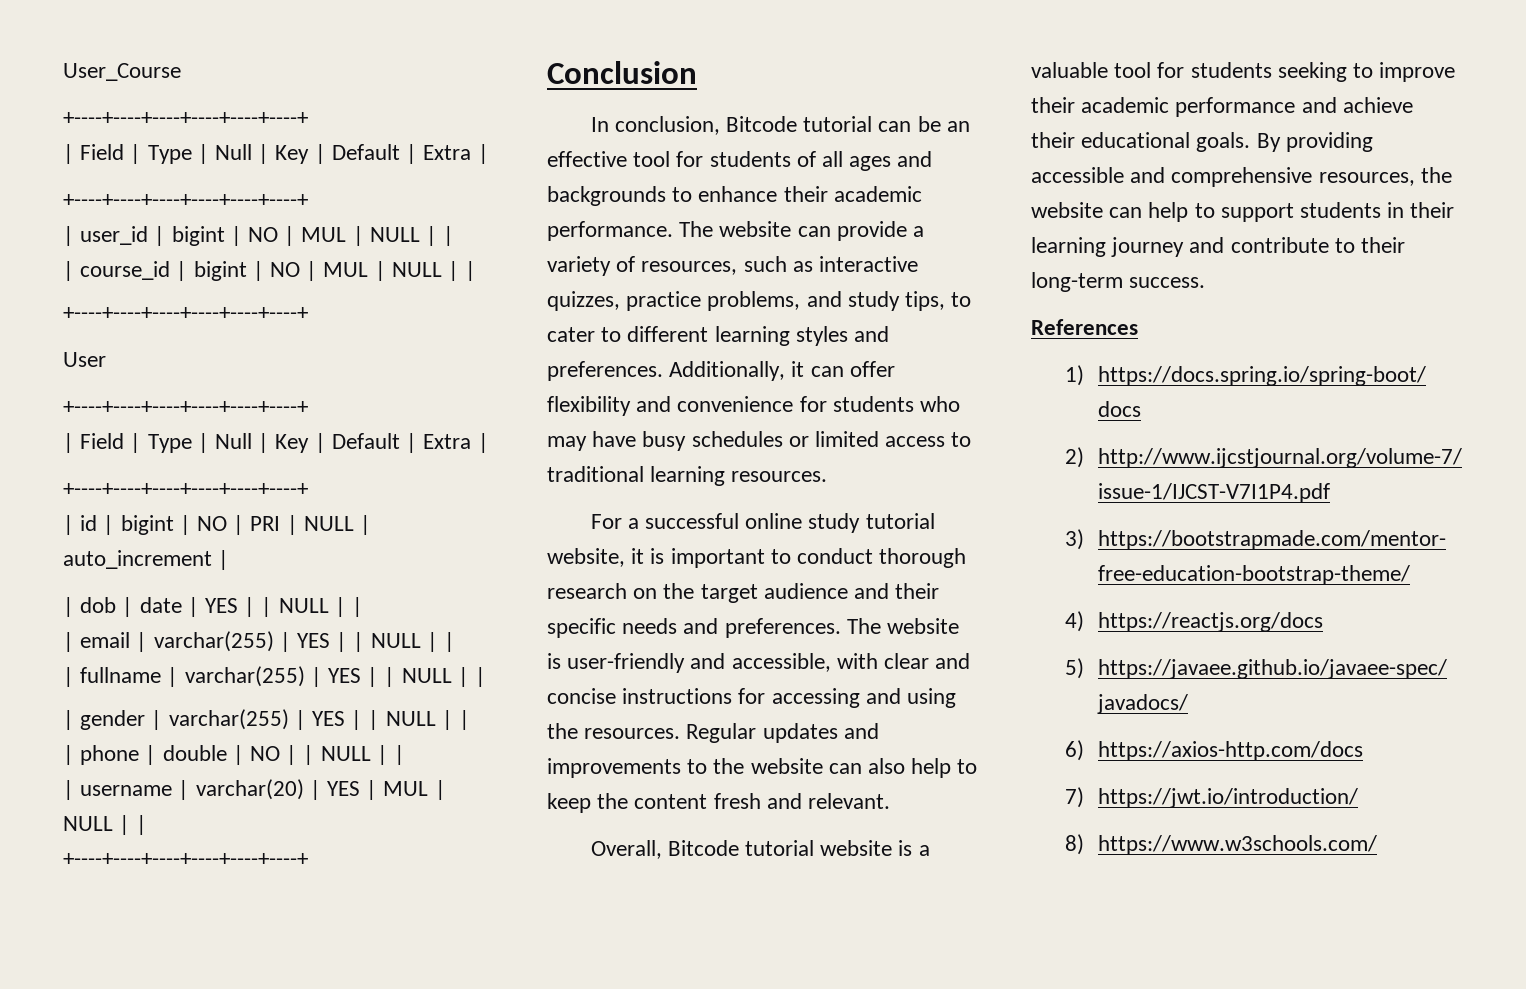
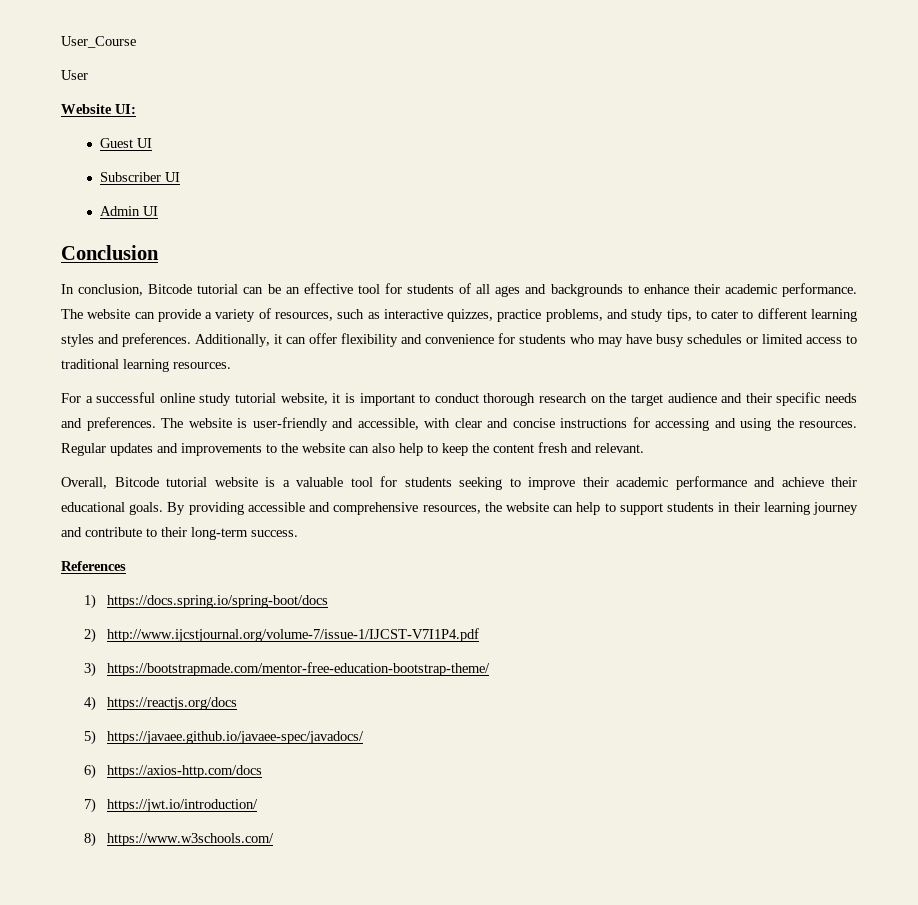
[63,112,308,125] [63,144,489,164] [63,194,308,207] [63,226,455,246] [63,261,477,281] [63,307,308,320] [63,352,106,367] [63,401,308,414] [63,433,489,453] [63,483,308,496] [63,515,372,535] [63,550,230,570] [63,597,364,617] [63,631,456,652] [63,666,487,687] [63,709,471,730] [63,745,406,765] [63,779,446,800] [63,815,148,835] [63,853,308,866] +----+----+----+----+----+----+ // | Field | Type | Null | Key | Default | Extra | // +----+----+----+----+----+----+ // | user_id | bigint | NO | MUL | NULL | | // | course_id | bigint | NO | MUL | NULL | | // +----+----+----+----+----+----+ // User // +----+----+----+----+----+----+ // | Field | Type | Null | Key | Default | Extra | // +----+----+----+----+----+----+ // | id | bigint | NO | PRI | NULL | auto_increment | // | dob | date | YES | | NULL | | // | email | varchar(255) | YES | | NULL | | // | fullname | varchar(255) | YES | | NULL | | // | gender | varchar(255) | YES | | NULL | | // | phone | double | NO | | NULL | | // | username | varchar(20) | YES | MUL | NULL | | // +----+----+----+----+----+----+ -> [61,70,88,80] [61,104,136,114] [100,138,153,148] [100,172,181,182] [100,206,159,216] User // Website UI: // Guest UI // Subscriber UI // Admin UI

